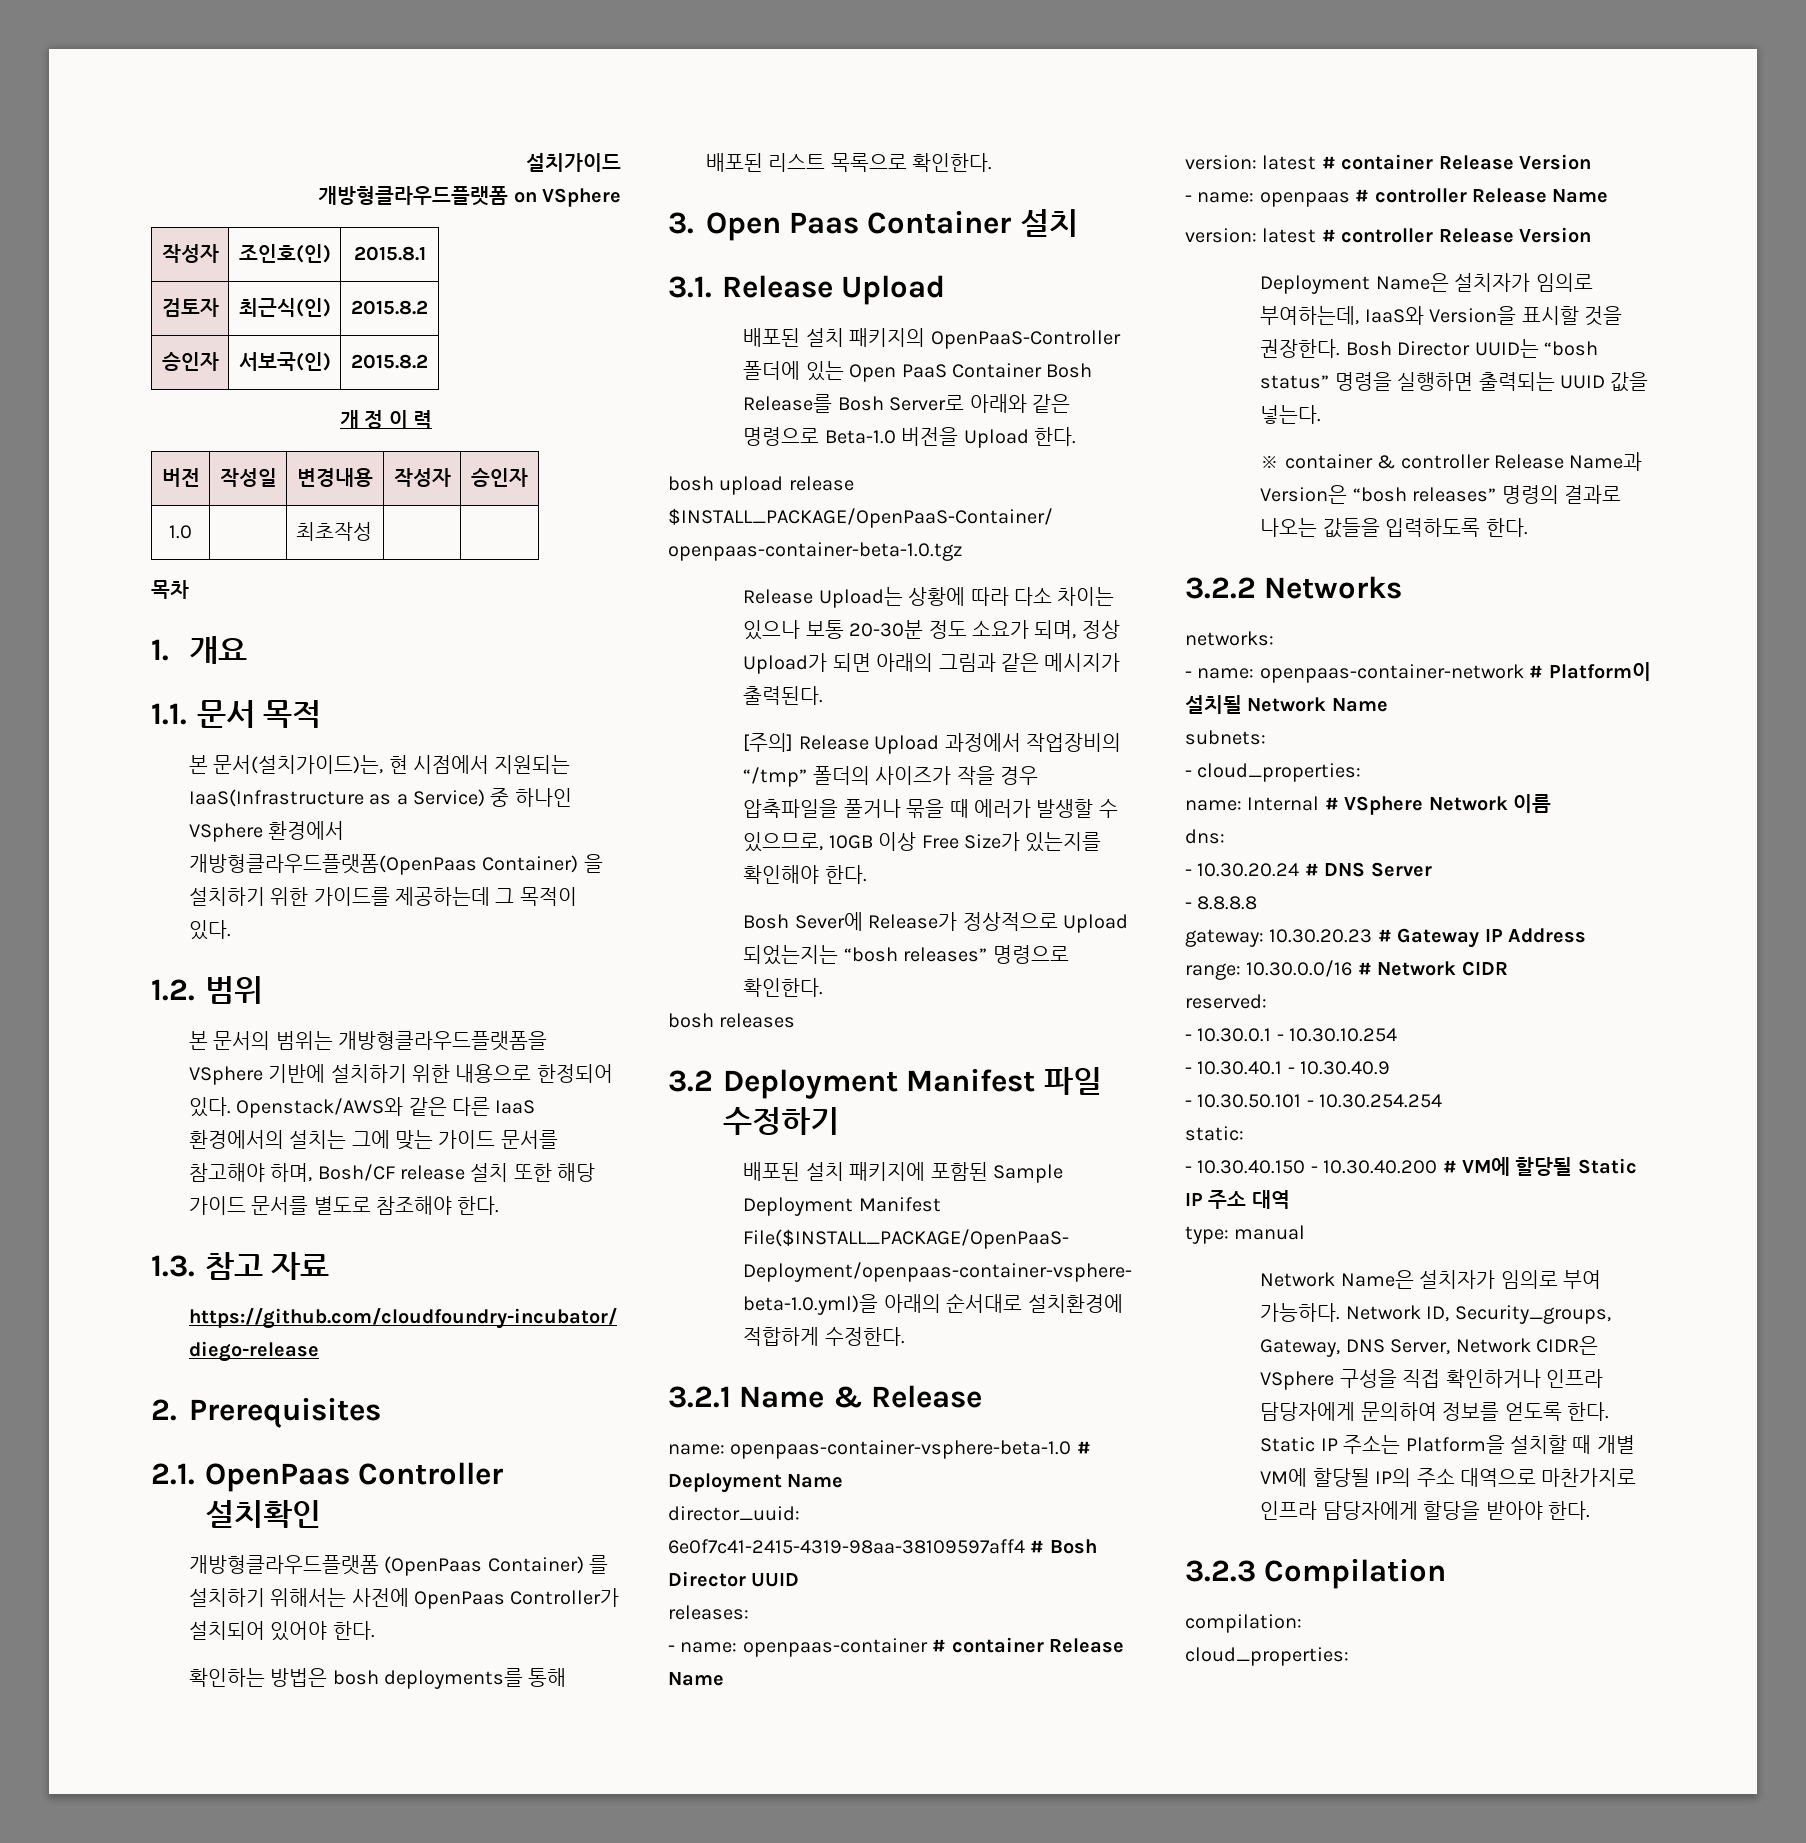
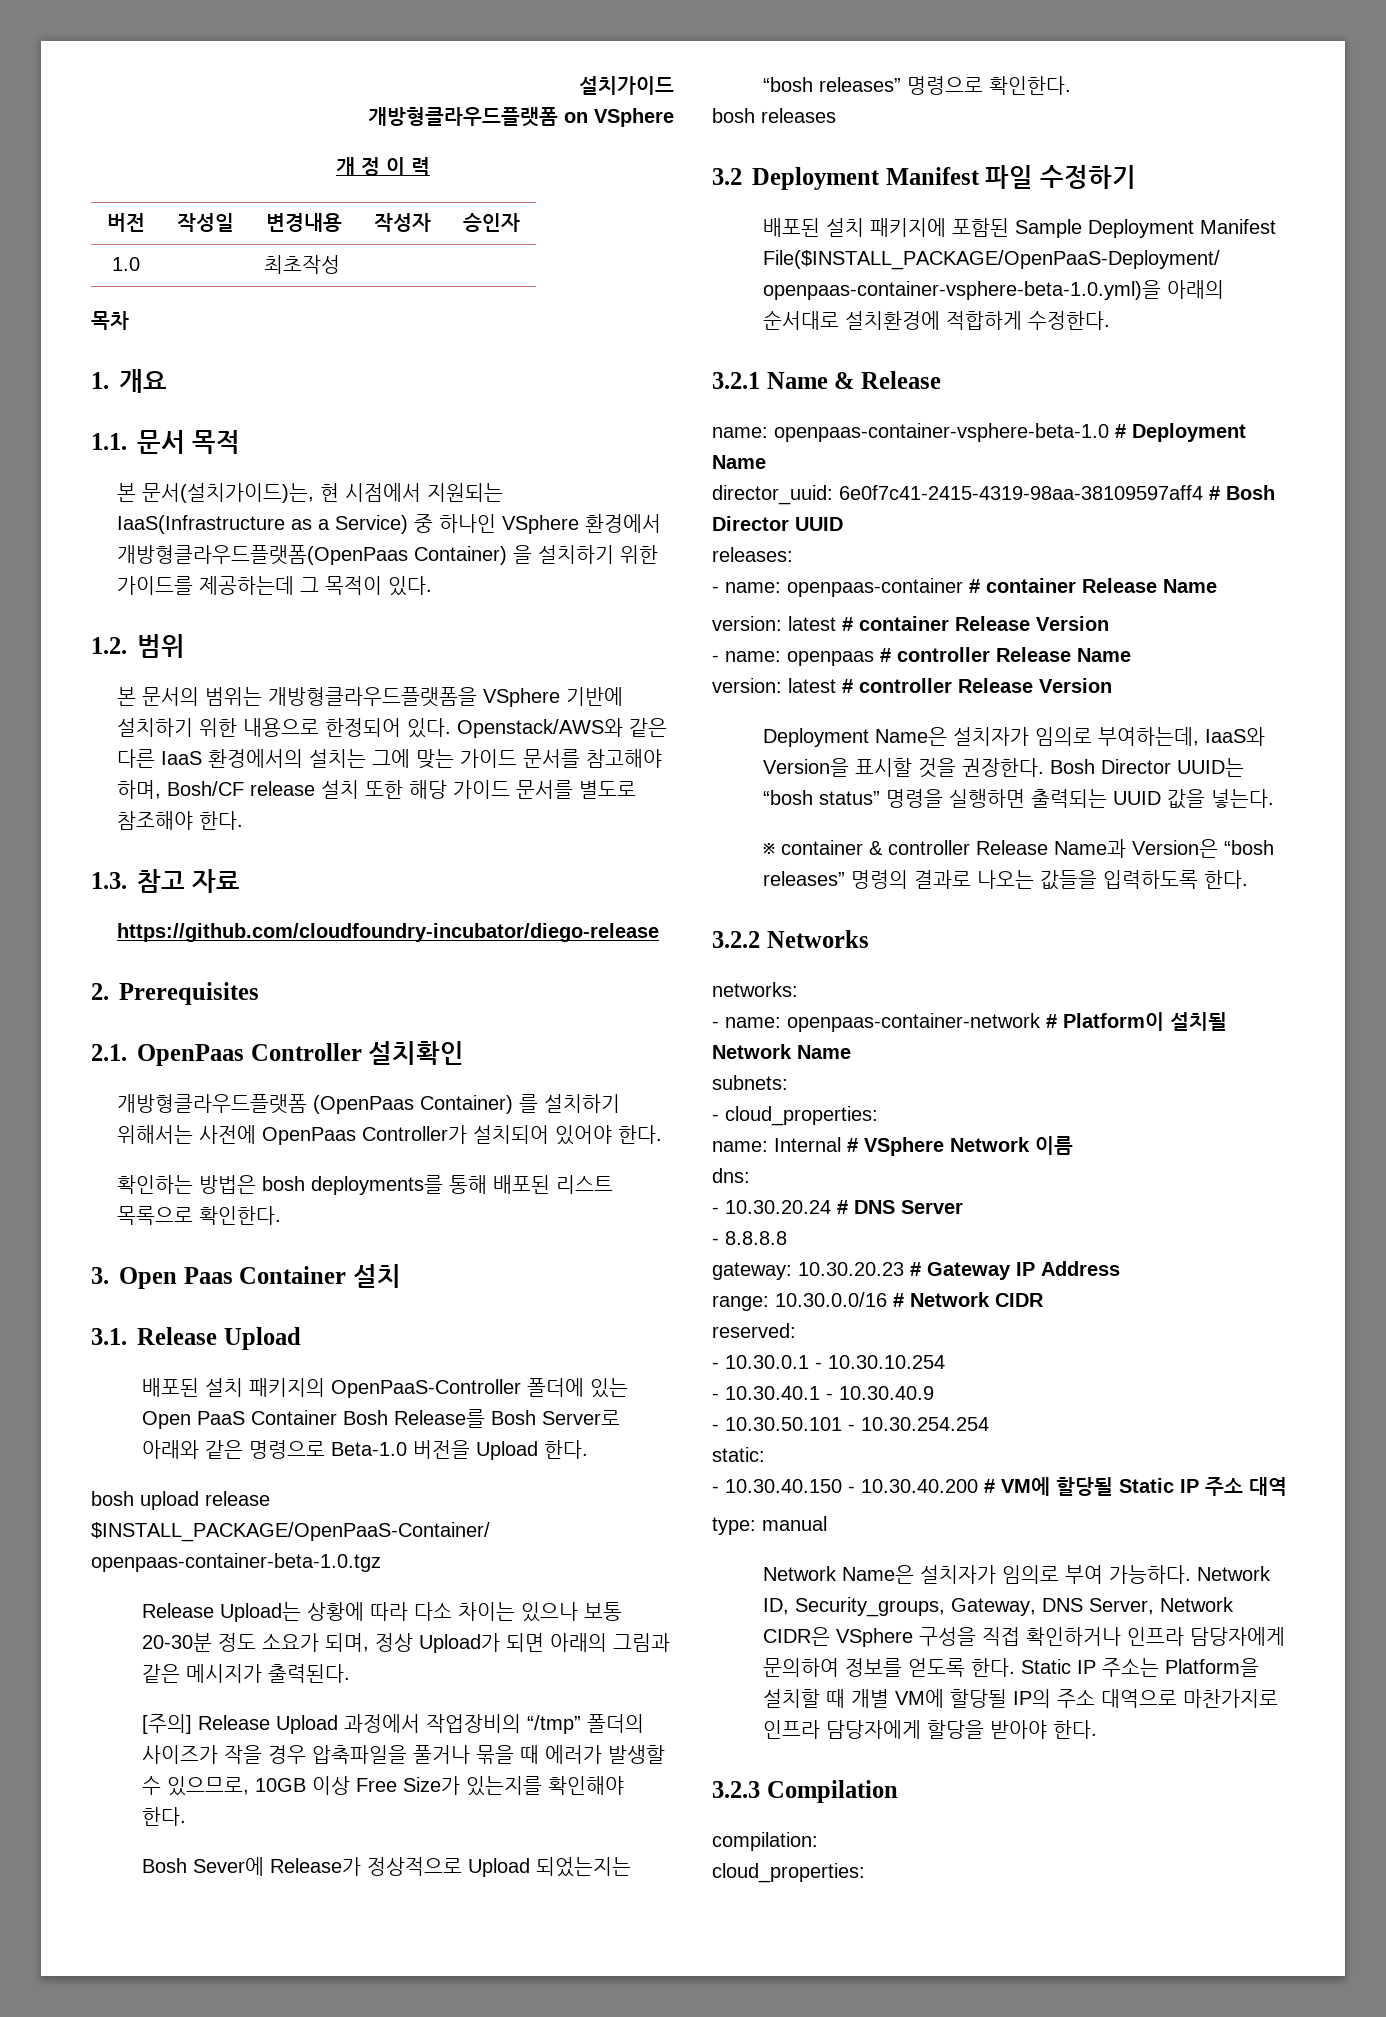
[161,244,219,263] [238,244,331,263] [353,246,426,261] [161,298,219,317] [238,298,331,317] [351,300,428,315] [161,352,219,371] [238,352,331,371] [351,354,428,369] // 작성자 | 조인호(인) | 2015.8.1 // 검토자 | 최근식(인) | 2015.8.2 // 승인자 | 서보국(인) | 2015.8.2 -> (674, 117) none

